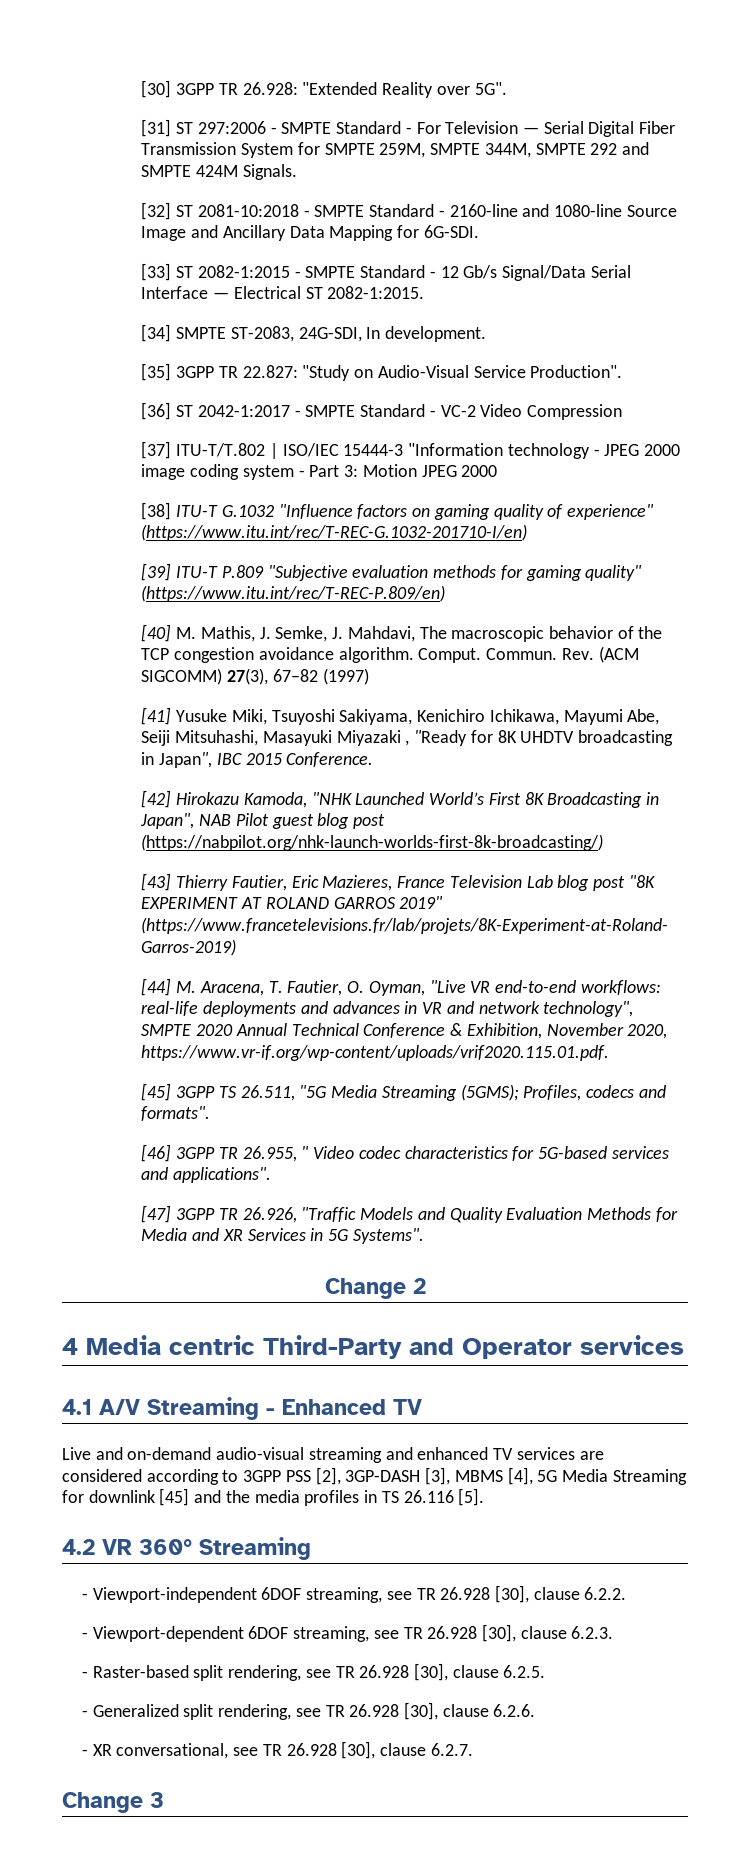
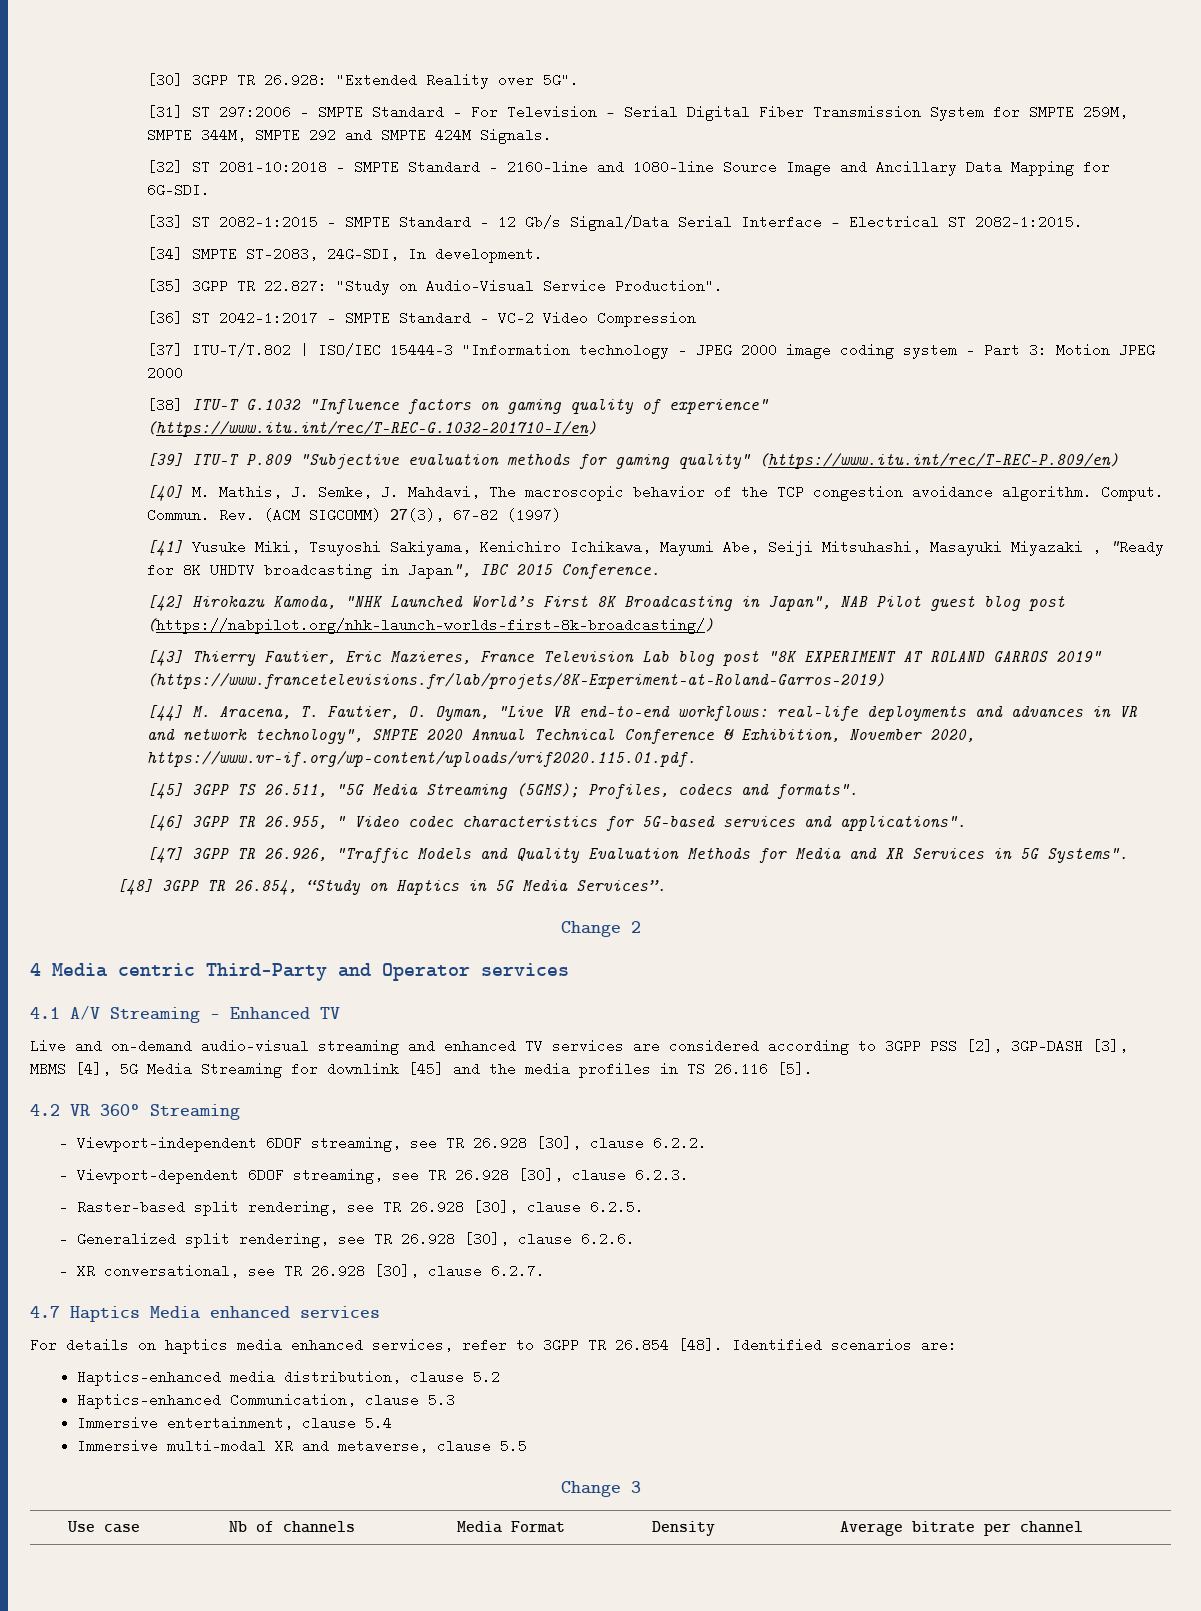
(424, 1236) none -> [117,879,667,895] // [48] 3GPP TR 26.854, “Study on Haptics in 5G Media Services”.
[62,1792,164,1813] Change 3 -> [30,1306,380,1322] [30,1338,957,1354] [77,1370,501,1386] [77,1393,456,1409] [77,1416,393,1430] [77,1439,528,1453] [560,1481,641,1497] [66,1521,140,1533] [229,1521,355,1533] [457,1521,565,1533] [651,1521,715,1536] [839,1521,1083,1536] 4.7 Haptics Media enhanced services // For details on haptics media enhanced services, refer to 3GPP TR 26.854 [48]. Identified scenarios are: // Haptics-enhanced media distribution, clause 5.2 // Haptics-enhanced Communication, clause 5.3 // Immersive entertainment, clause 5.4 // Immersive multi-modal XR and metaverse, clause 5.5 // Change 3 // Use case | Nb of channels | Media Format | Density | Average bitrate per channel

